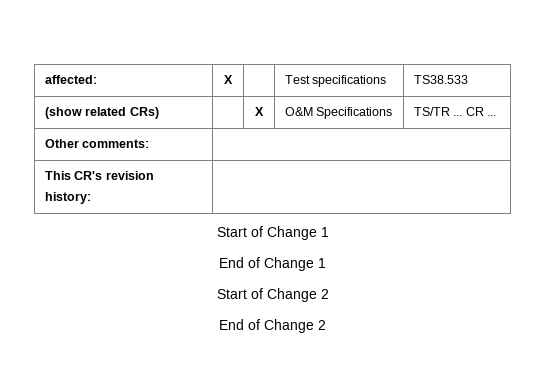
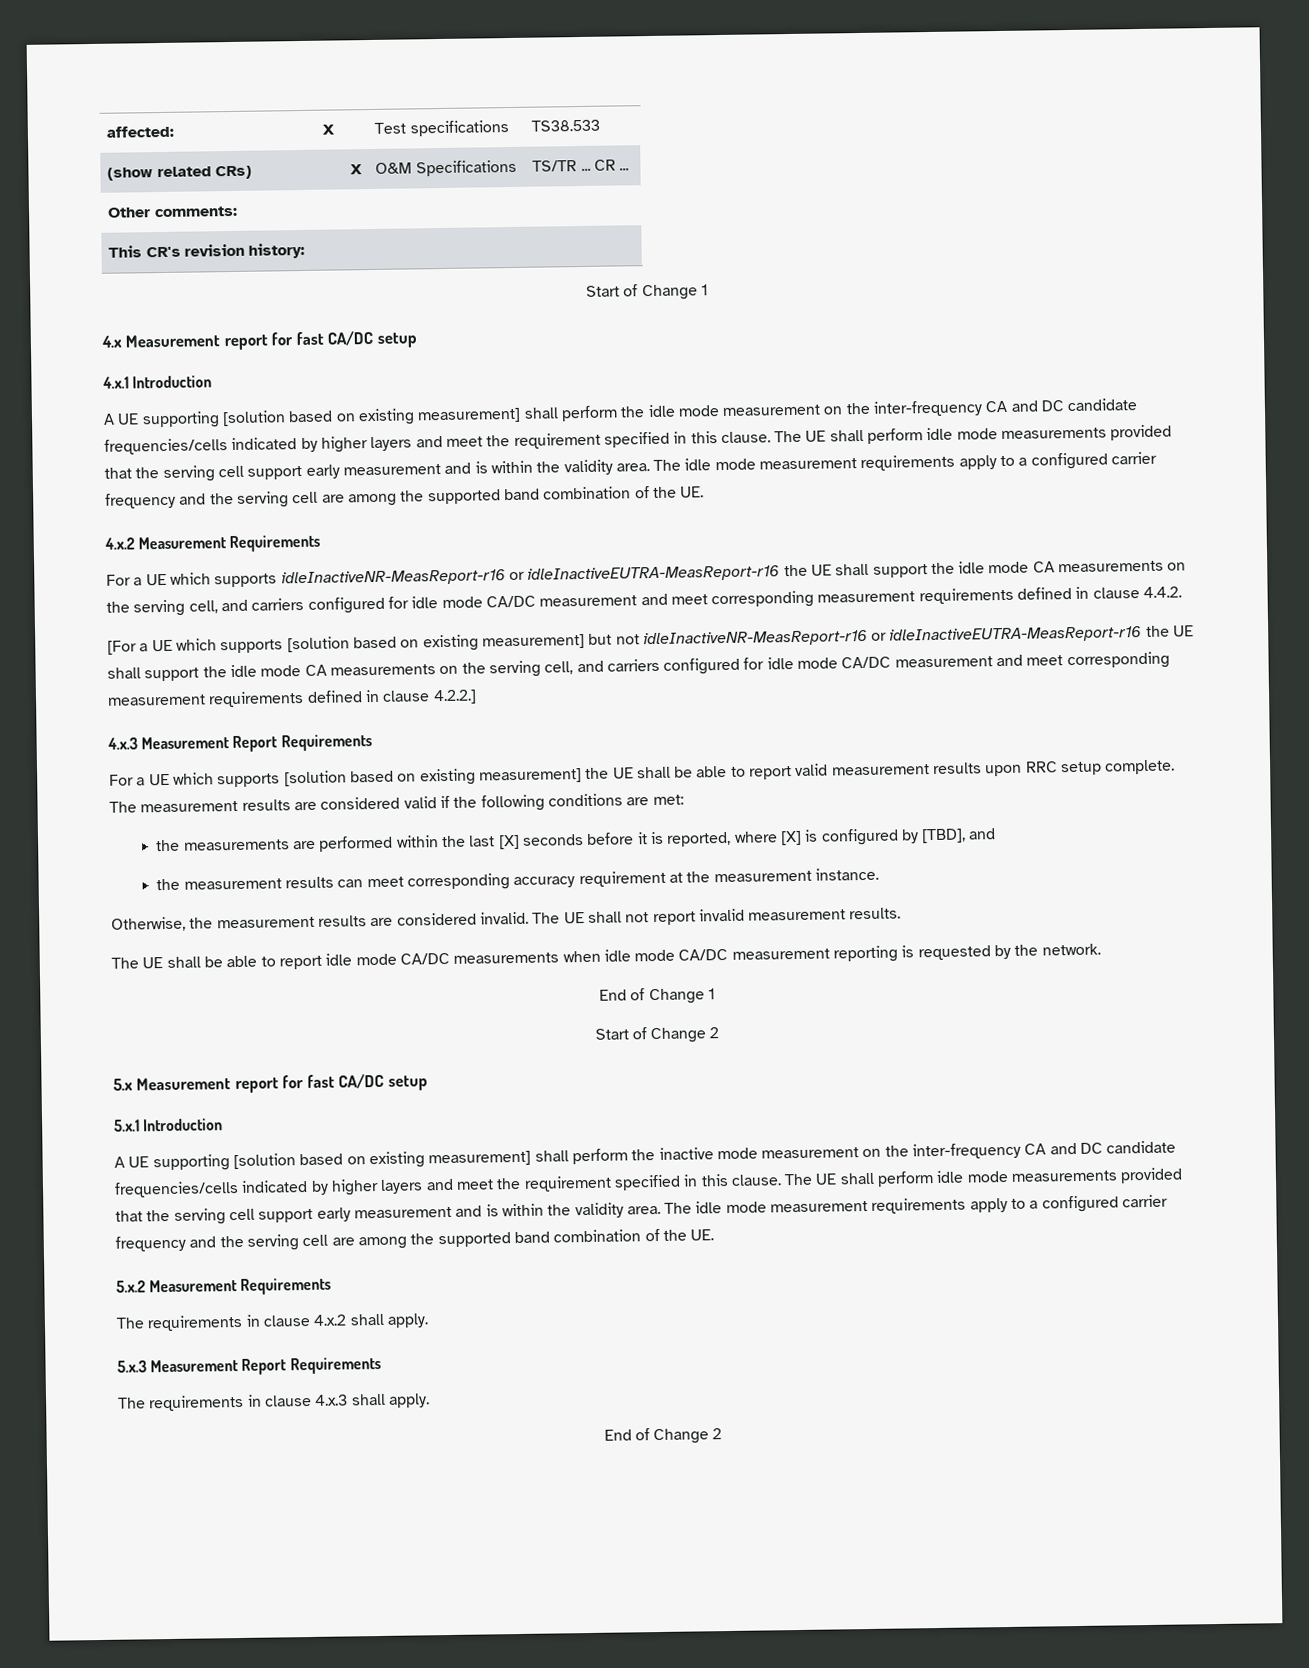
(329, 232) none -> [101,330,418,351] [102,375,213,389] [103,398,1138,429] [104,424,1173,455] [104,451,1158,482] [105,486,705,509] [104,534,321,553] [106,560,1187,588] [106,586,1183,617] [107,625,1195,655] [107,651,1170,682] [107,689,477,708] [107,734,372,753] [109,759,1176,788] [109,793,684,813] [156,828,997,852] [156,867,879,891] [111,907,902,932] [111,943,1101,970] // 4.x Measurement report for fast CA/DC setup // 4.x.1 Introduction // A UE supporting [solution based on existing measurement] shall perform the idle mode measurement on the inter-frequency CA and DC candidate frequencies/cells indicated by higher layers and meet the requirement specified in this clause. The UE shall perform idle mode measurements provided that the serving cell support early measurement and is within the validity area. The idle mode measurement requirements apply to a configured carrier frequency and the serving cell are among the supported band combination of the UE. // 4.x.2 Measurement Requirements // For a UE which supports idleInactiveNR-MeasReport-r16 or idleInactiveEUTRA-MeasReport-r16 the UE shall support the idle mode CA measurements on the serving cell, and carriers configured for idle mode CA/DC measurement and meet corresponding measurement requirements defined in clause 4.4.2. // [For a UE which supports [solution based on existing measurement] but not idleInactiveNR-MeasReport-r16 or idleInactiveEUTRA-MeasReport-r16 the UE shall support the idle mode CA measurements on the serving cell, and carriers configured for idle mode CA/DC measurement and meet corresponding measurement requirements defined in clause 4.2.2.] // 4.x.3 Measurement Report Requirements // For a UE which supports [solution based on existing measurement] the UE shall be able to report valid measurement results upon RRC setup complete. The measurement results are considered valid if the following conditions are met: // the measurements are performed within the last [X] seconds before it is reported, where [X] is configured by [TBD], and // the measurement results can meet corresponding accuracy requirement at the measurement instance. // Otherwise, the measurement results are considered invalid. The UE shall not report invalid measurement results. // The UE shall be able to report idle mode CA/DC measurements when idle mode CA/DC measurement reporting is requested by the network.
(329, 294) none -> [113,1073,428,1094] [114,1118,224,1132] [114,1140,1177,1172] [114,1167,1184,1198] [115,1194,1169,1225] [115,1228,715,1252] [116,1277,332,1295] [116,1313,429,1332] [117,1356,381,1375] [118,1393,430,1412] // 5.x Measurement report for fast CA/DC setup // 5.x.1 Introduction // A UE supporting [solution based on existing measurement] shall perform the inactive mode measurement on the inter-frequency CA and DC candidate frequencies/cells indicated by higher layers and meet the requirement specified in this clause. The UE shall perform idle mode measurements provided that the serving cell support early measurement and is within the validity area. The idle mode measurement requirements apply to a configured carrier frequency and the serving cell are among the supported band combination of the UE. // 5.x.2 Measurement Requirements // The requirements in clause 4.x.2 shall apply. // 5.x.3 Measurement Report Requirements // The requirements in clause 4.x.3 shall apply.

